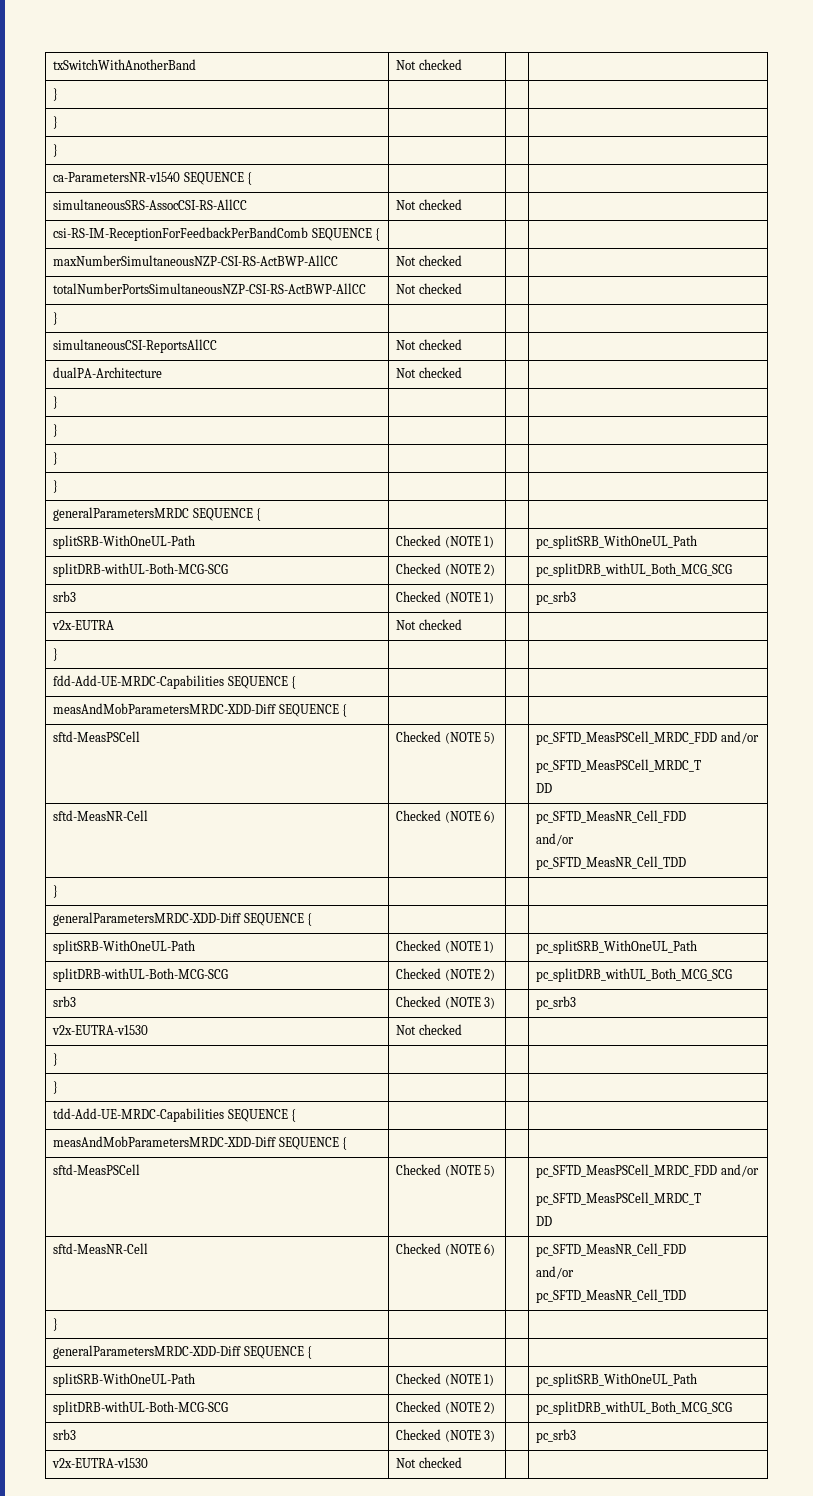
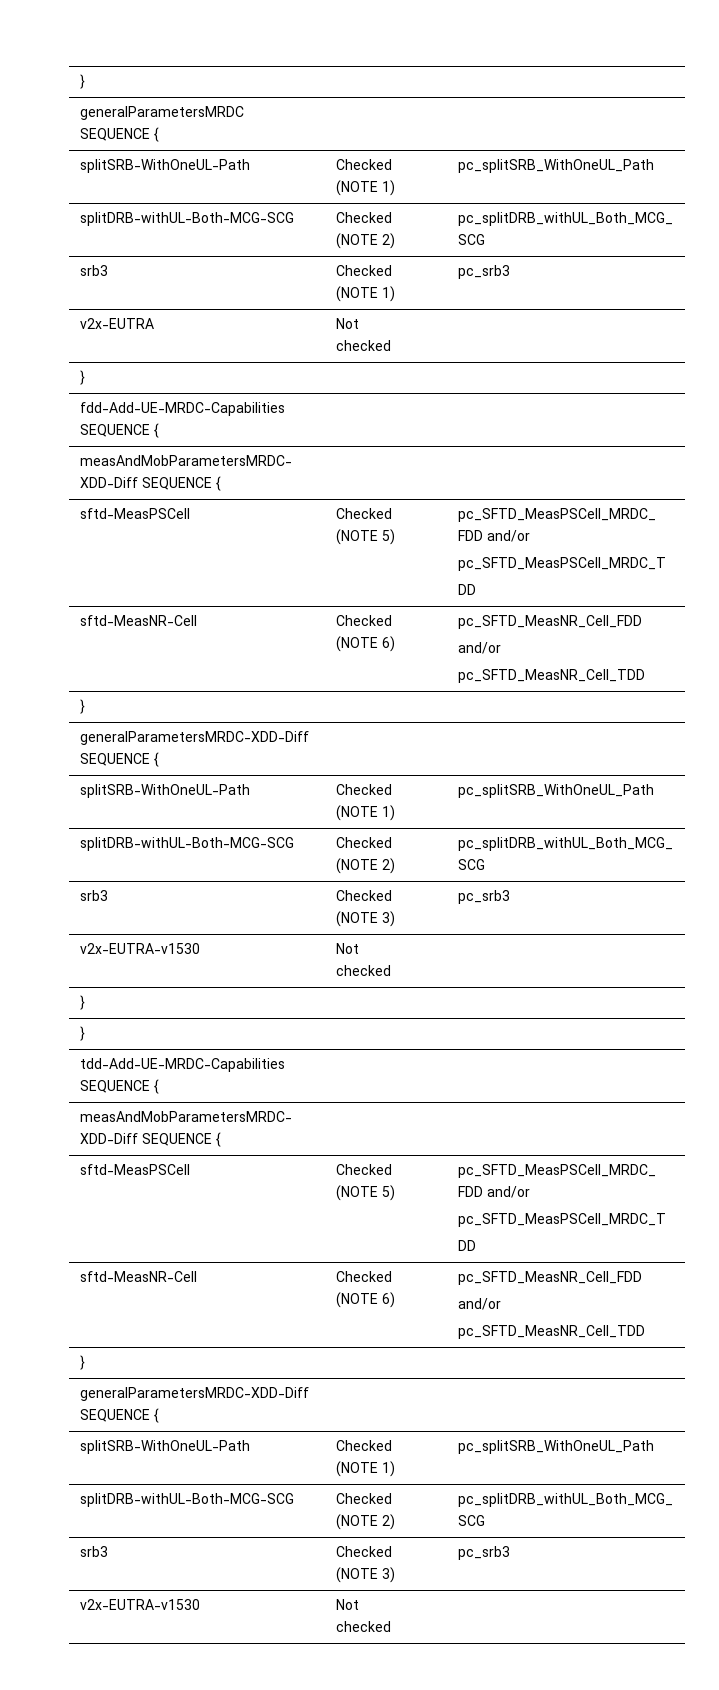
[53,59,197,70] [396,59,462,70] [53,88,59,101] [53,116,59,129] [53,144,59,157] [53,172,253,185] [53,199,248,210] [396,199,462,210] [53,227,381,241] [53,255,339,266] [396,255,462,266] [53,283,367,294] [396,283,462,294] [53,312,59,325] [53,339,218,353] [396,339,462,350] [53,367,163,378] [396,367,462,378] [53,396,59,409] [53,424,59,437] [53,452,59,465] txSwitchWithAnotherBand | Not checked | | // } | | | // } | | | // } | | | // ca-ParametersNR-v1540 SEQUENCE { | | | // simultaneousSRS-AssocCSI-RS-AllCC | Not checked | | // csi-RS-IM-ReceptionForFeedbackPerBandComb SEQUENCE { | | | // maxNumberSimultaneousNZP-CSI-RS-ActBWP-AllCC | Not checked | | // totalNumberPortsSimultaneousNZP-CSI-RS-ActBWP-AllCC | Not checked | | // } | | | // simultaneousCSI-ReportsAllCC | Not checked | | // dualPA-Architecture | Not checked | | // } | | | // } | | | // } | | | // -> (79, 81) none

